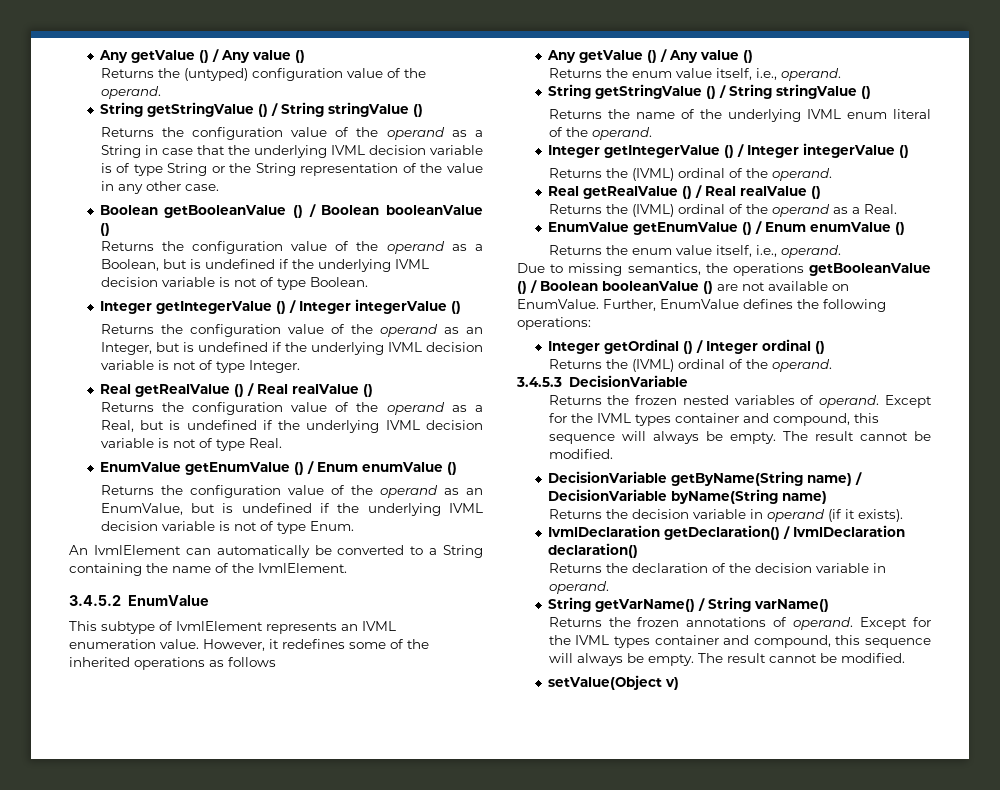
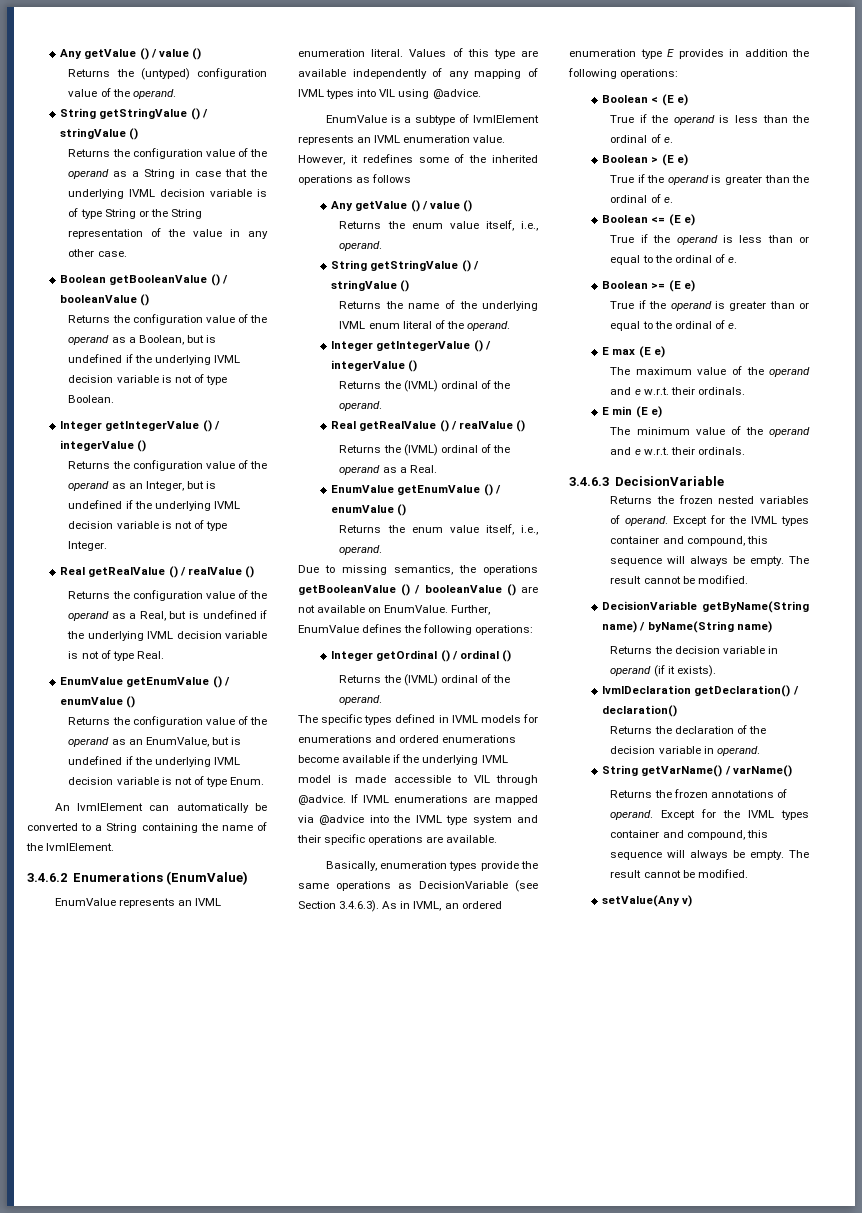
[98,49,250,63] Any getValue () / Any -> [60,48,157,60] Any getValue () /
[280,102,324,117] String -> (208, 113) none
[321,205,380,215] Boolean -> (228, 279) none
[298,301,351,314] Integer -> (220, 425) none
[256,384,288,394] Real -> (186, 571) none
[316,462,358,472] Enum -> (230, 681) none
[69,595,209,606] [69,621,97,631] 3.4.5.2 EnumValue // This -> [27,871,249,885] [54,898,222,908] [298,48,538,59] [298,68,538,79] [298,89,481,99] [325,115,412,123] 3.4.6.2 Enumerations (EnumValue) // EnumValue represents an IVML enumeration literal. Values of this type are available independently of any mapping of IVML types into VIL using @advice. // EnumValue is a
[668,50,698,63] Any -> (428, 205) none
[728,84,772,99] String -> (479, 265) none
[746,145,799,158] Integer -> (491, 345) none
[704,186,736,196] Real -> (457, 425) none
[764,222,806,232] Enum -> (501, 489) none
[540,281,598,291] Boolean -> (421, 589) none
[705,341,758,354] Integer -> (458, 655) none
[516,377,562,387] 3.4.5.3 -> [298,714,538,725] [298,735,517,743] [298,754,508,765] [298,775,538,785] [298,794,538,805] [298,815,538,825] [297,834,498,845] [325,861,538,871] [298,880,538,892] [298,900,502,912] [569,49,809,59] [568,68,679,79] [602,94,688,106] [610,114,809,125] [610,134,673,143] [602,154,688,166] [610,174,809,185] [610,194,673,203] [602,214,695,226] [610,234,809,245] [610,254,737,265] [602,280,695,292] [610,300,809,311] [610,320,737,331] [602,346,665,358] [610,366,810,377] [610,387,745,395] [602,406,662,418] [610,426,810,437] [610,447,745,455] [569,477,609,486] The specific types defined in IVML models for enumerations and ordered enumerations become available if the underlying IVML model is made accessible to VIL through @advice. If IVML enumerations are mapped via @advice into the IVML type system and their specific operations are available. // Basically, enumeration types provide the same operations as DecisionVariable (see Section 3.4.6.3). As in IVML, an ordered enumeration type E provides in addition the following operations: // Boolean < (E e) // True if the operand is less than the ordinal of e. // Boolean > (E e) // True if the operand is greater than the ordinal of e. // Boolean <= (E e) // True if the operand is less than or equal to the ordinal of e. // Boolean >= (E e) // True if the operand is greater than or equal to the ordinal of e. // E max (E e) // The maximum value of the operand and e w.r.t. their ordinals. // E min (E e) // The minimum value of the operand and e w.r.t. their ordinals. // 3.4.6.3
[547,489,667,501] DecisionVariable -> (646, 626) none
[792,525,905,537] IvmlDeclaration -> (799, 690) none
[707,597,751,612] String -> (731, 770) none
[547,675,662,690] setValue(Object -> [602,895,681,907] setValue(Any

